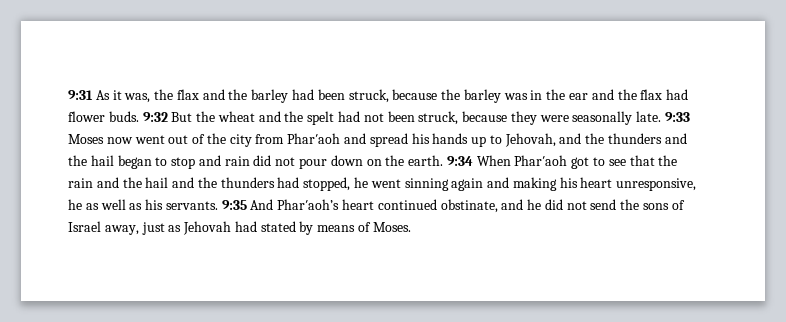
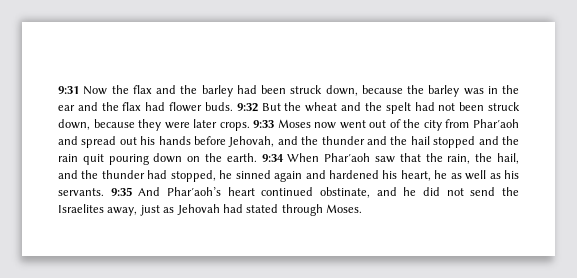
[95,90,151,103] As it was, -> [83,86,108,95] Now
[348,89,389,103] struck, -> [290,85,358,96] struck down,
[418,111,459,125] struck, -> [487,102,520,111] [58,119,90,130] struck down,
[572,111,662,125] seasonally late. -> [193,119,250,131] later crops.
(408, 140) none -> [119,137,137,145] out
[471,135,502,147] up to -> [194,136,227,145] before
[608,133,687,144] [68,155,328,169] thunders and the hail began to stop and rain did not pour -> [321,136,519,148] [58,154,149,165] thunder and the hail stopped and the rain quit pouring
[571,155,678,169] [68,177,697,191] got to see that the rain and the hail and the thunders had stopped, he went sinning again and making his heart unresponsive, -> [375,153,520,164] [58,170,431,182] saw that the rain, the hail, and the thunder had stopped, he sinned again and hardened his heart,
[643,200,685,210] [68,221,101,232] sons of Israel -> [58,204,104,213] Israelites
[299,221,372,235] by means of -> [281,204,323,216] through

